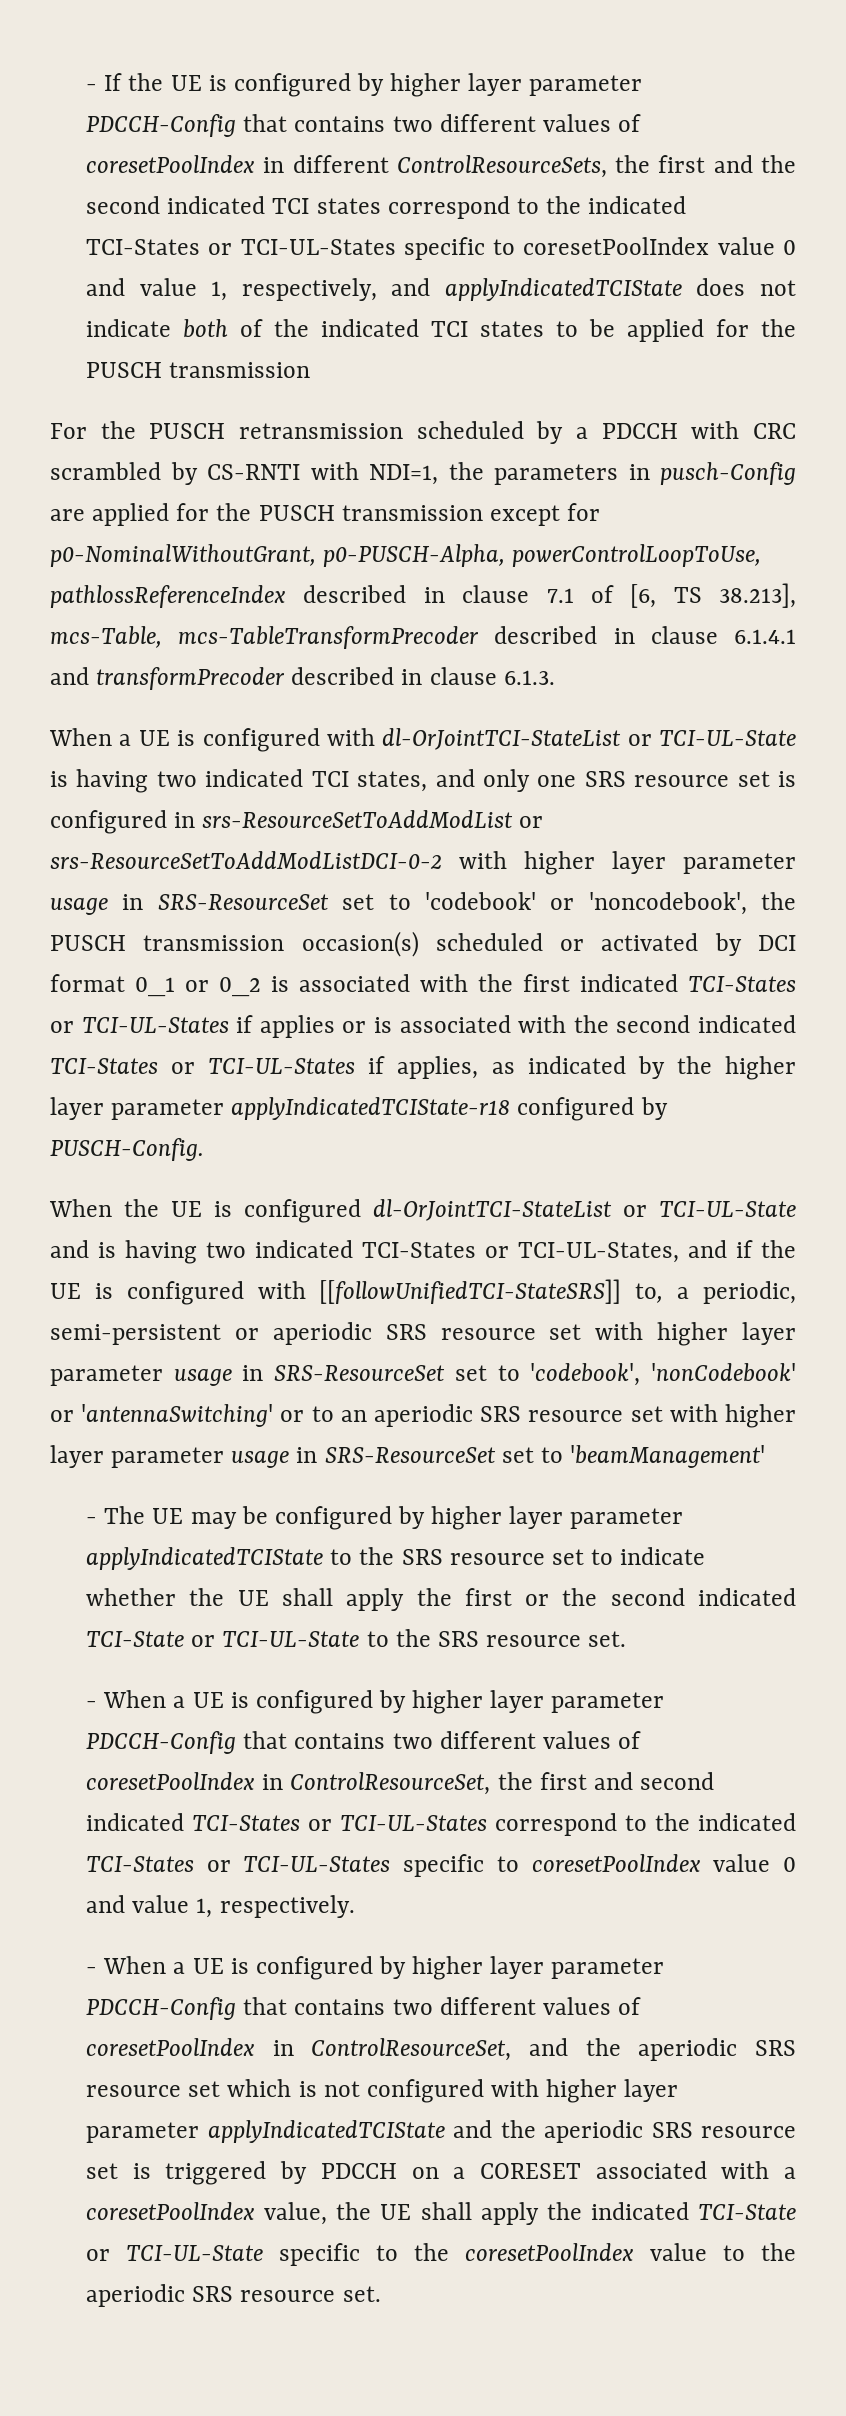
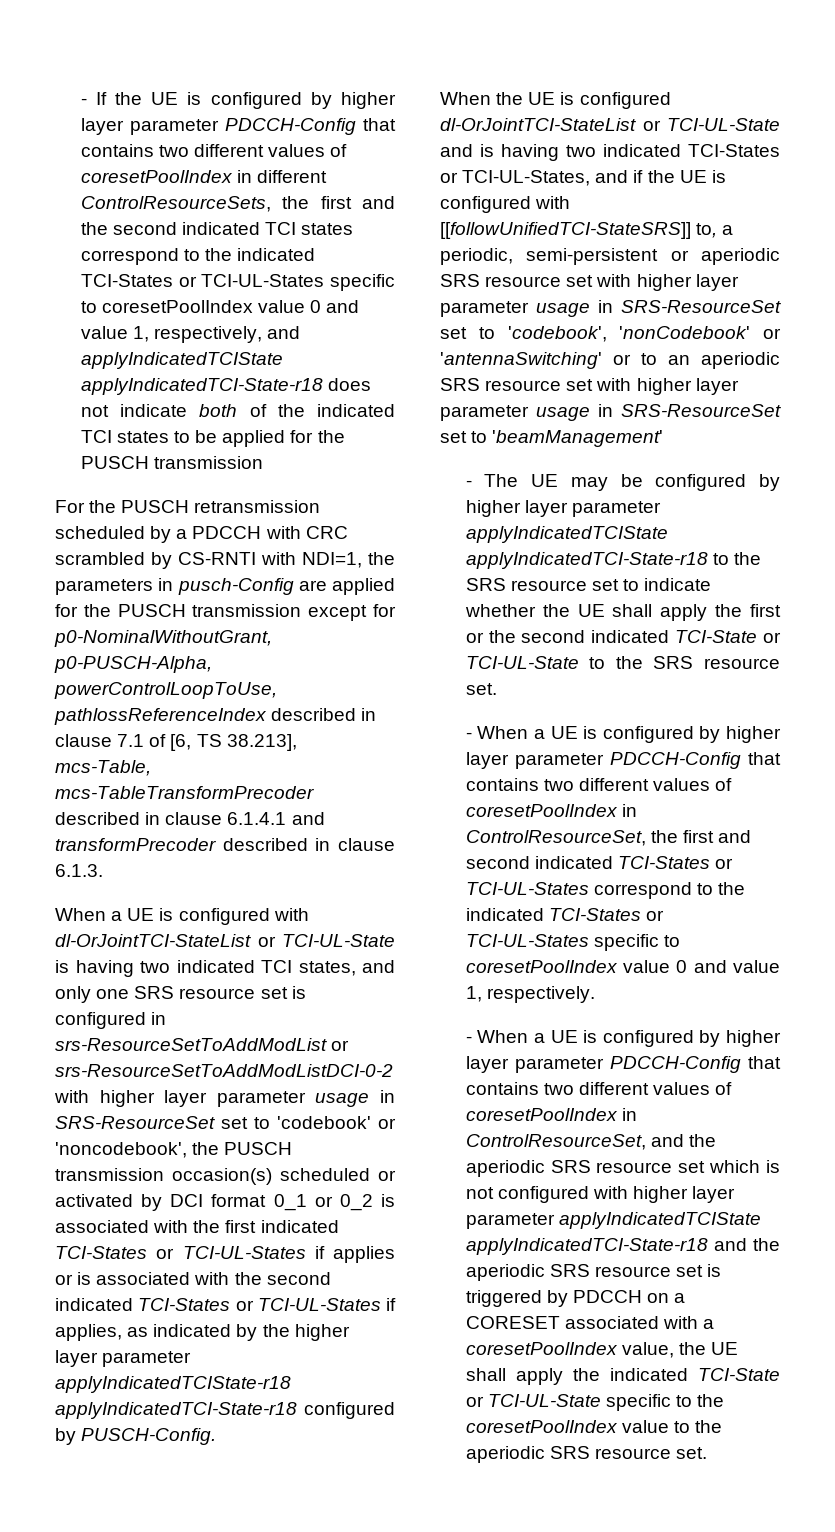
(682, 289) none -> [80,378,323,395] applyIndicatedTCI-State-r18
(511, 1108) none -> [55,1402,297,1419] applyIndicatedTCI-State-r18
(324, 1558) none -> [465,552,708,569] applyIndicatedTCI-State-r18
(445, 2131) none -> [465,1238,708,1255] applyIndicatedTCI-State-r18

